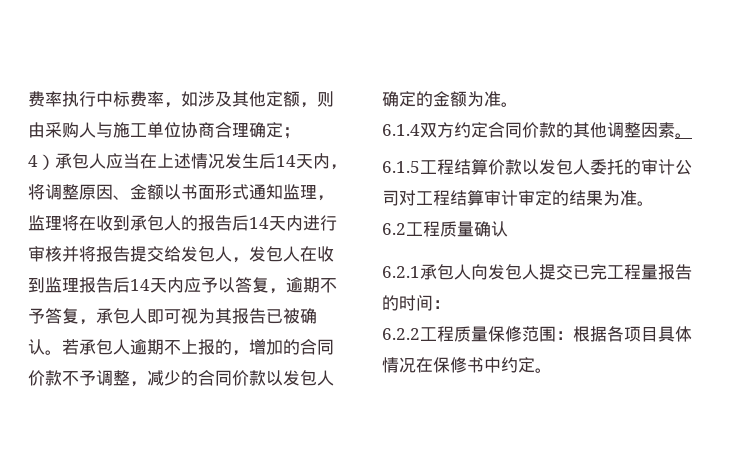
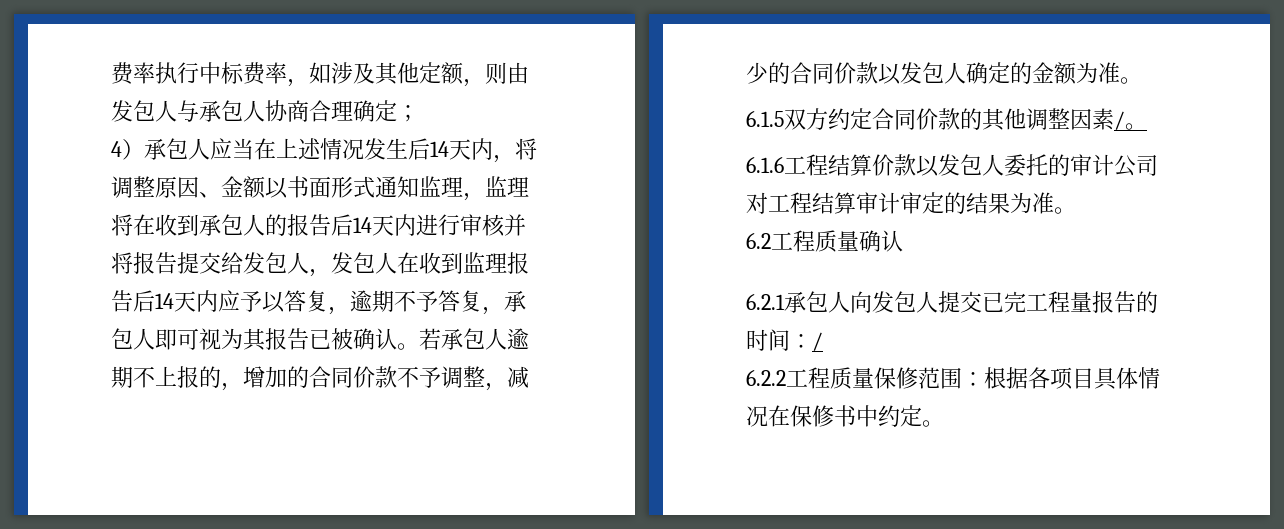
[45,122,181,138] 采购人与施工单位 -> [111,100,265,122] 发包人与承包人
[382,124,420,136] 6.1.4 -> [746,111,784,127] 6.1.5
[675,133,692,138] [382,161,420,173] 。 // 6.1.5 -> [1114,111,1147,130] [746,157,784,173] /。 // 6.1.6
(450, 304) none -> [812,332,823,351] /

